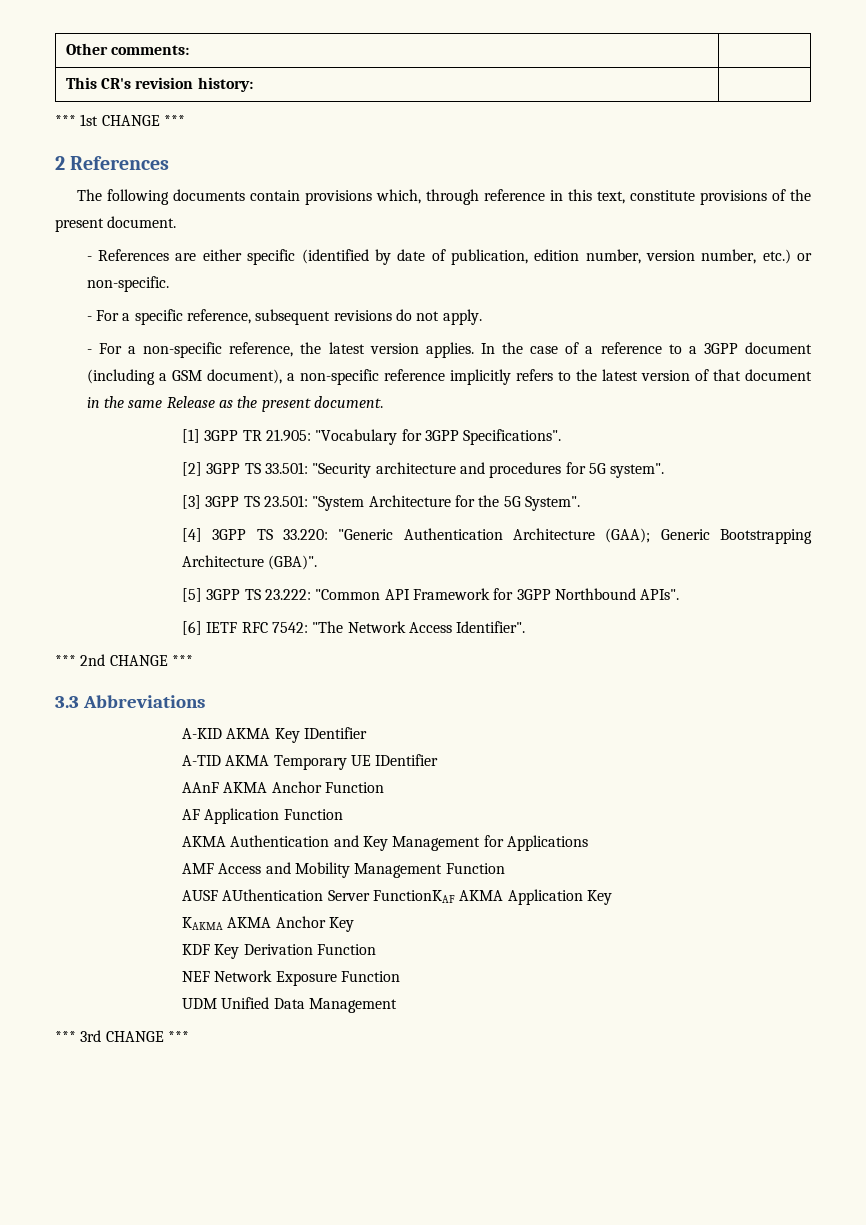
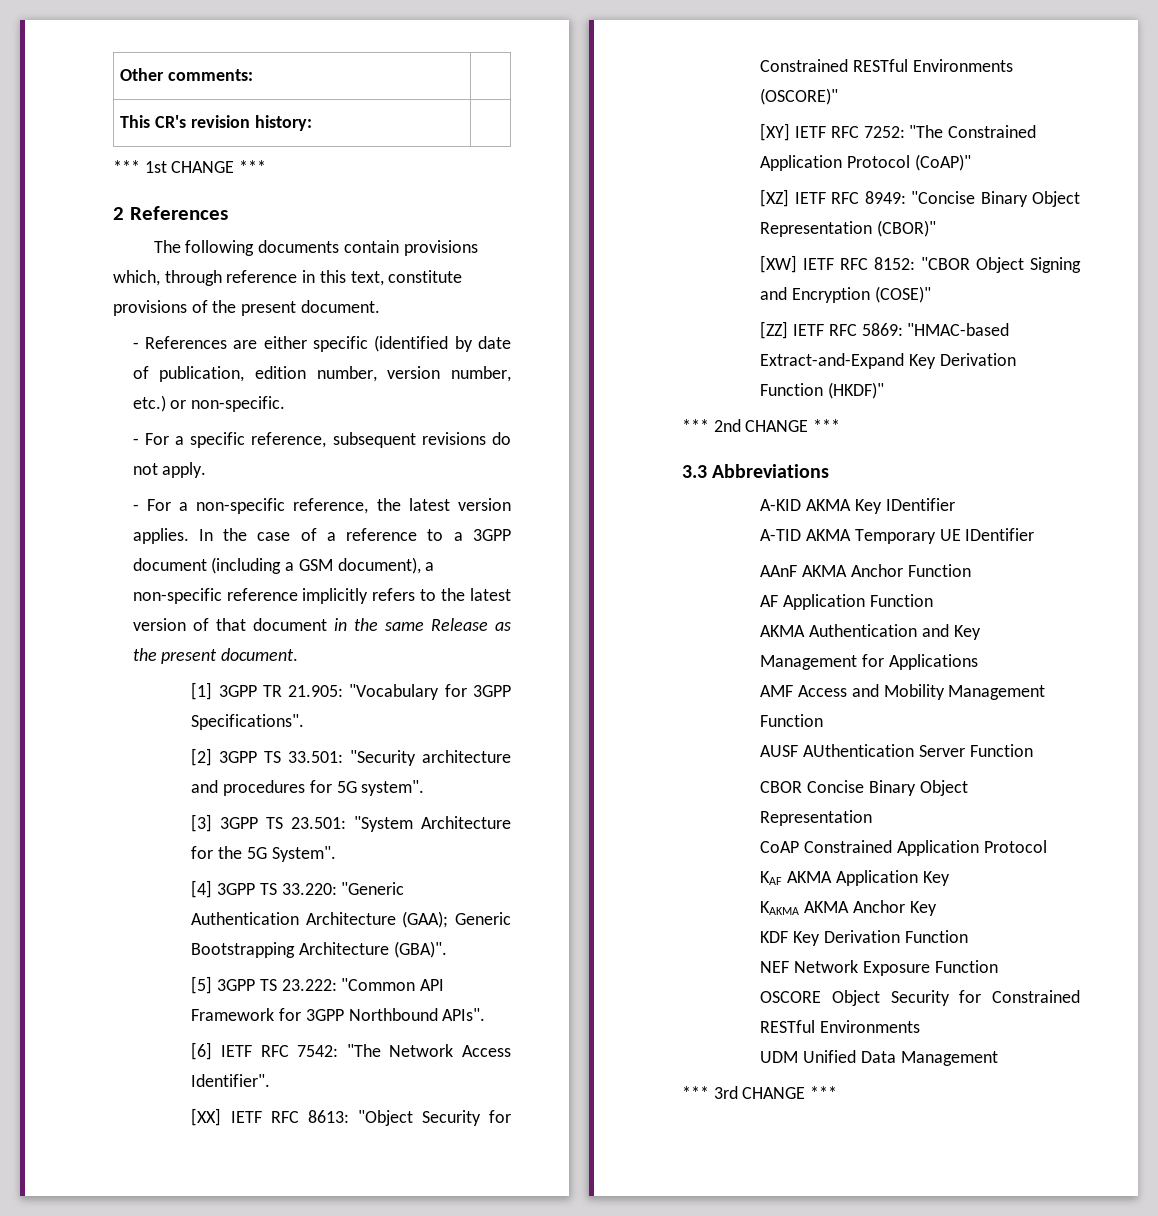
(526, 627) none -> [191,1108,511,1126] [760,59,1013,72] [760,88,839,105] [760,123,1037,141] [760,154,971,171] [760,189,1080,207] [760,220,937,237] [760,255,1081,273] [760,286,931,303] [760,321,1010,339] [760,353,1016,369] [760,382,885,399] // [XX] IETF RFC 8613: "Object Security for Constrained RESTful Environments (OSCORE)" // [XY] IETF RFC 7252: "The Constrained Application Protocol (CoAP)" // [XZ] IETF RFC 8949: "Concise Binary Object Representation (CBOR)" // [XW] IETF RFC 8152: "CBOR Object Signing and Encryption (COSE)" // [ZZ] IETF RFC 5869: "HMAC-based Extract-and-Expand Key Derivation Function (HKDF)"
[372,890,455,903] FunctionKAF -> [969,744,1033,757] [760,780,968,796] [760,810,873,826] [760,840,1047,856] [760,871,783,885] Function // CBOR Concise Binary Object Representation // CoAP Constrained Application Protocol // KAF
(400, 976) none -> [760,990,1080,1006] [760,1020,921,1033] // OSCORE Object Security for Constrained RESTful Environments

